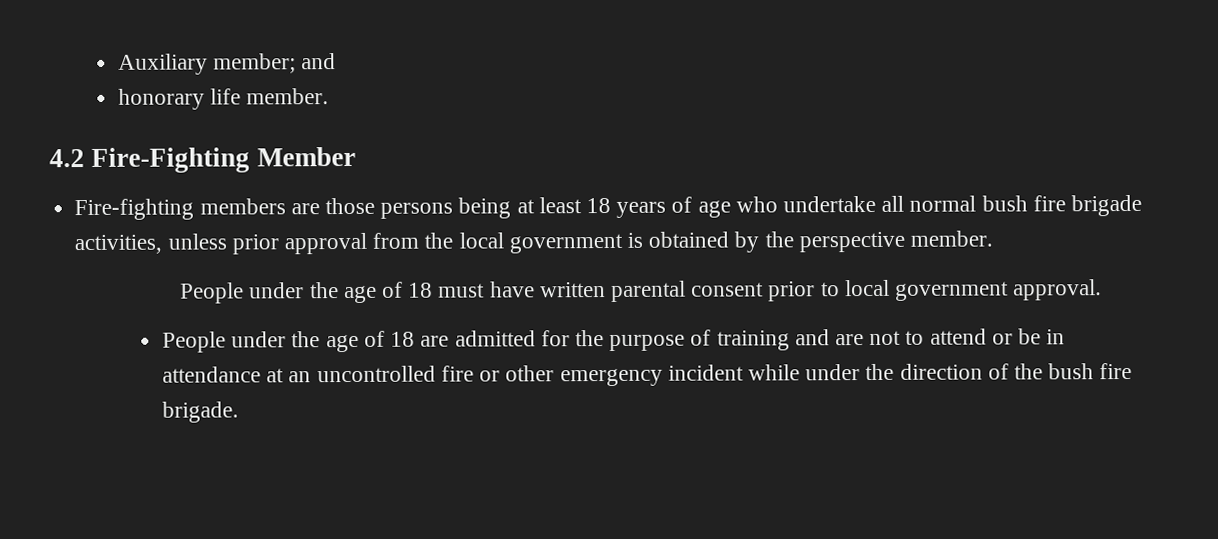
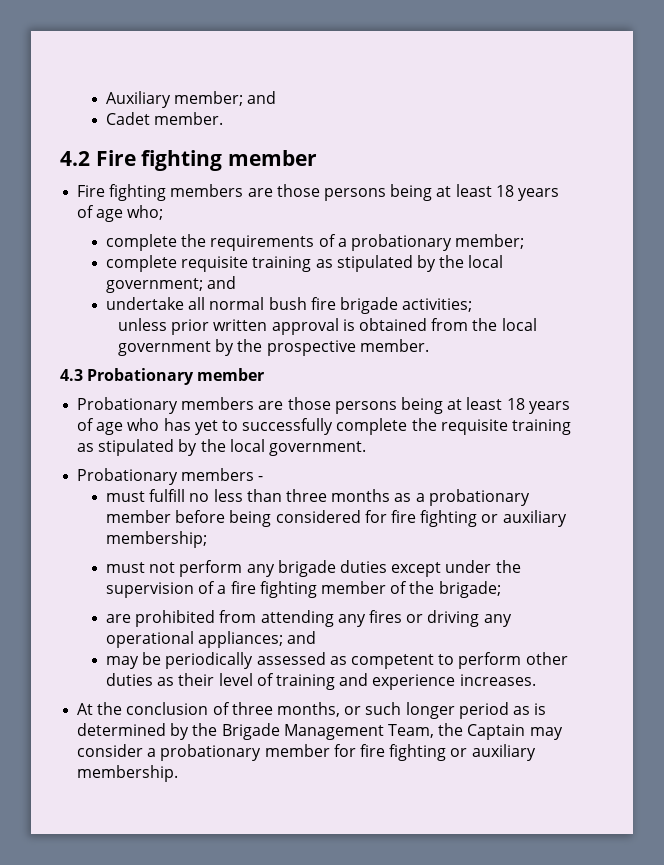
[117,88,241,110] honorary life -> [106,112,151,125] Cadet
[91,146,356,173] [74,198,195,221] Fire-Fighting Member // Fire-fighting -> [95,150,318,171] [77,184,559,201] [77,205,164,222] [106,234,525,251] [106,255,504,272] [106,276,237,293] [106,297,473,314] [118,318,537,335] [118,339,429,356] [60,368,265,385] [77,397,179,414] Fire fighting member // Fire fighting members are those persons being at least 18 years of age who; // complete the requirements of a probationary member; // complete requisite training as stipulated by the local government; and // undertake all normal bush fire brigade activities; // unless prior written approval is obtained from the local government by the prospective member. // 4.3 Probationary member // Probationary
[783,194,1143,217] [74,230,994,255] [180,279,1103,304] [162,328,1066,353] [162,362,1133,387] [162,401,240,423] undertake all normal bush fire brigade activities, unless prior approval from the local government is obtained by the perspective member. // People under the age of 18 must have written parental consent prior to local government approval. // People under the age of 18 are admitted for the purpose of training and are not to attend or be in attendance at an uncontrolled fire or other emergency incident while under the direction of the bush fire brigade. -> [163,418,571,435] [77,439,366,456] [77,468,264,485] [106,489,530,506] [106,510,567,527] [106,531,208,548] [106,560,521,577] [106,581,501,598] [106,610,512,627] [106,631,317,648] [106,652,568,669] [106,673,536,690] [77,702,547,719] [77,723,563,740] [77,744,536,761] [77,765,179,782] has yet to successfully complete the requisite training as stipulated by the local government. // Probationary members - // must fulfill no less than three months as a probationary member before being considered for fire fighting or auxiliary membership; // must not perform any brigade duties except under the supervision of a fire fighting member of the brigade; // are prohibited from attending any fires or driving any operational appliances; and // may be periodically assessed as competent to perform other duties as their level of training and experience increases. // At the conclusion of three months, or such longer period as is determined by the Brigade Management Team, the Captain may consider a probationary member for fire fighting or auxiliary membership.

